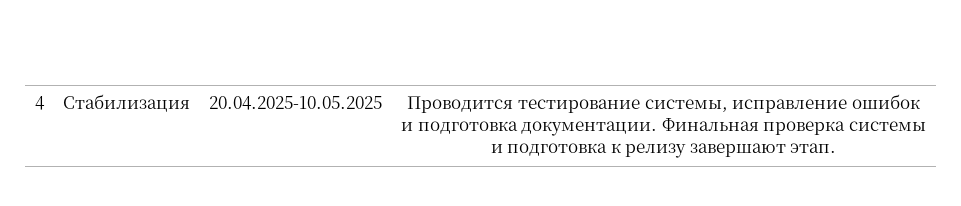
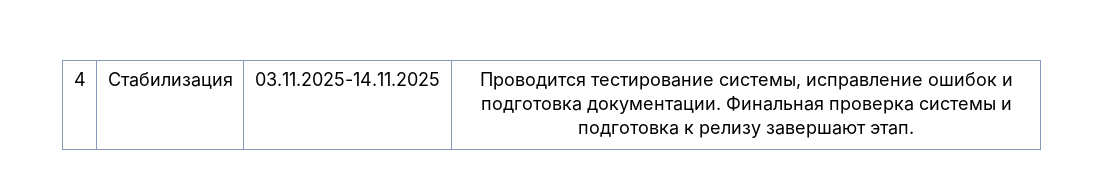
[209,96,382,110] 20.04.2025-10.05.2025 -> [255,72,440,86] 03.11.2025-14.11.2025

